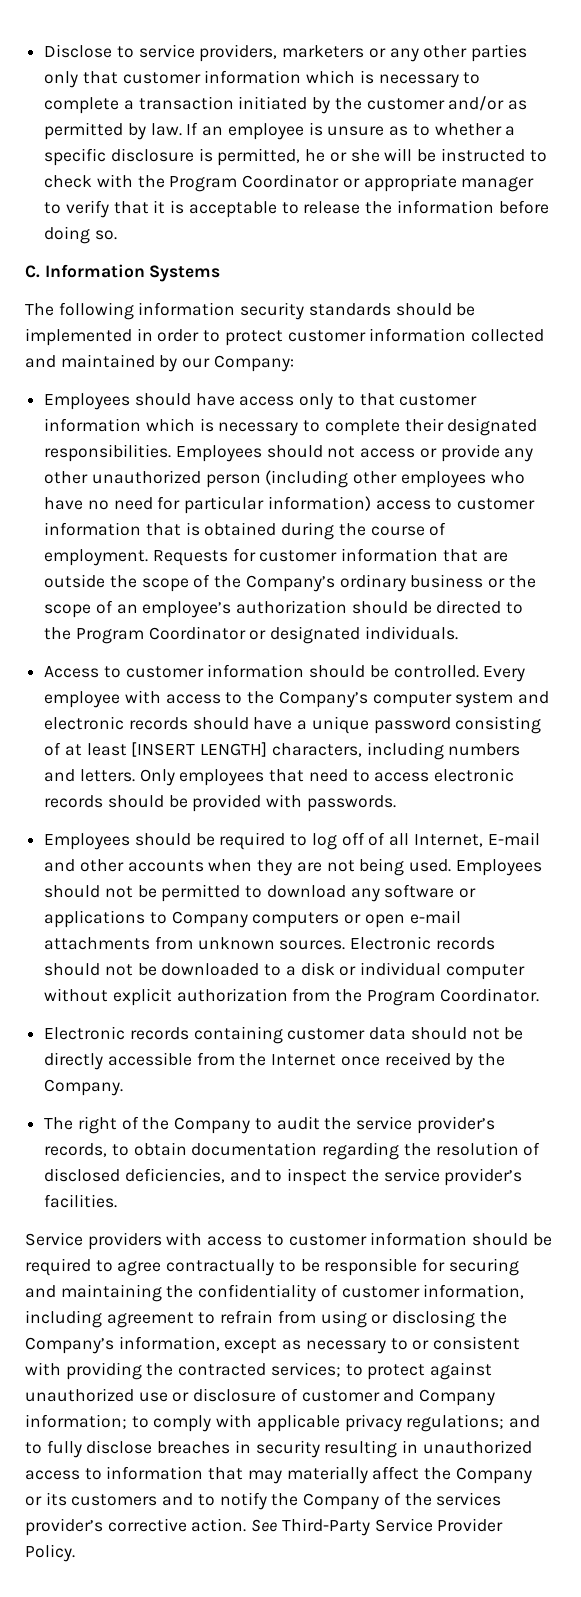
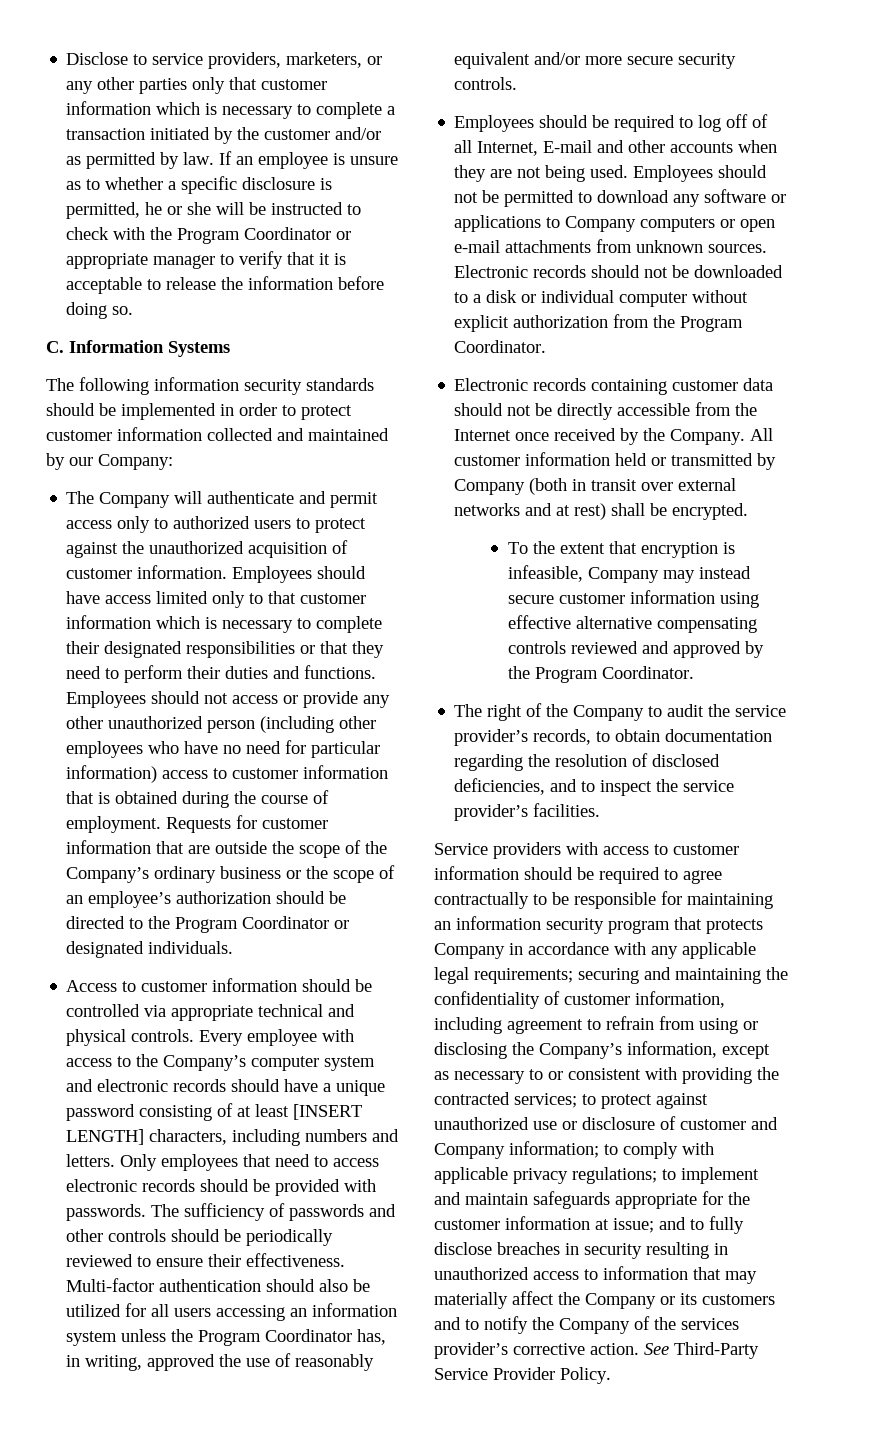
[282,45,365,58] marketers -> [286,52,363,68] marketers,
(294, 363) none -> [66,491,379,508] [66,516,367,533] [66,540,349,558] [66,565,228,579] The Company will authenticate and permit access only to authorized users to protect against the unauthorized acquisition of customer information.
(295, 401) none -> [156,591,209,604] limited
[44,444,172,462] responsibilities. -> [186,641,385,658] [66,665,377,683] responsibilities or that they need to perform their duties and functions.
[393,665,479,678] controlled. -> [66,1004,356,1021] [66,1029,195,1046] controlled via appropriate technical and physical controls.
(396, 803) none -> [151,1203,397,1221] [66,1229,334,1246] [66,1253,346,1267] [66,1278,371,1292] [66,1303,398,1321] [66,1329,387,1346] [66,1353,375,1371] [454,52,737,69] [454,77,518,90] The sufficiency of passwords and other controls should be periodically reviewed to ensure their effectiveness. Multi-factor authentication should also be utilized for all users accessing an information system unless the Program Coordinator has, in writing, approved the use of reasonably equivalent and/or more secure security controls.
(124, 1087) none -> [750,428,774,441] [454,452,777,470] [454,478,737,495] [454,503,749,520] [508,541,736,558] [508,565,752,583] [508,590,760,608] [508,615,758,633] [508,641,765,658] [508,666,695,683] All customer information held or transmitted by Company (both in transit over external networks and at rest) shall be encrypted. // To the extent that encryption is infeasible, Company may instead secure customer information using effective alternative compensating controls reviewed and approved by the Program Coordinator.
(446, 1265) none -> [687,893,773,909] [434,916,763,934] [434,942,756,959] [434,967,573,984] maintaining an information security program that protects Company in accordance with any applicable legal requirements;
(505, 1423) none -> [662,1167,759,1184] [434,1191,750,1209] [434,1216,654,1233] to implement and maintain safeguards appropriate for the customer information at issue;

